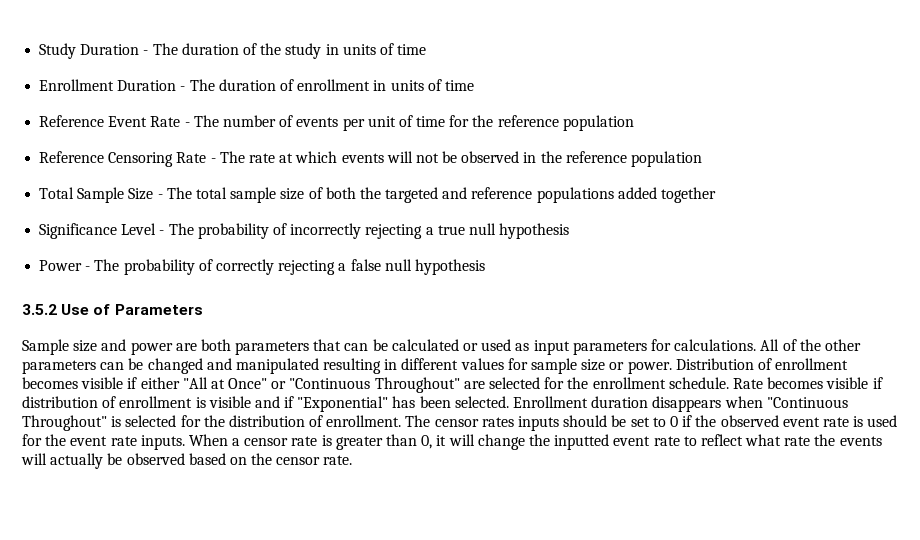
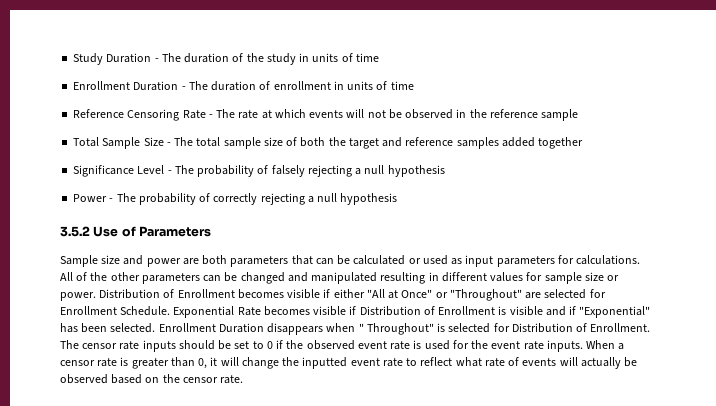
[39,115,634,131] // Reference Event Rate - The number of events per unit of time for the reference population -> (414, 85) none
[631,151,703,167] population -> [541,109,579,121] sample
[385,187,439,203] targeted -> [348,138,379,149] target
[536,187,614,203] populations -> [456,137,499,149] samples
[290,223,465,239] incorrectly rejecting a true -> [271,165,362,177] falsely rejecting a
[350,259,381,271] false -> (314, 199) none
[775,358,849,370] enrollment -> [177,289,235,298] Enrollment
[289,377,460,393] "Continuous Throughout" -> [449,289,522,301] "Throughout"
[567,377,729,389] the enrollment schedule. -> [60,306,235,318] Enrollment Schedule. Exponential
[22,396,193,408] distribution of enrollment -> [359,306,496,316] Distribution of Enrollment
[591,396,649,408] duration -> [218,323,264,333] Duration
[766,397,848,408] "Continuous -> [358,323,364,332] "
[203,415,402,427] the distribution of enrollment. -> [511,323,651,333] Distribution of Enrollment.
[481,417,514,427] rates -> [119,341,140,350] rate
[814,434,836,446] the -> [508,357,520,366] of

